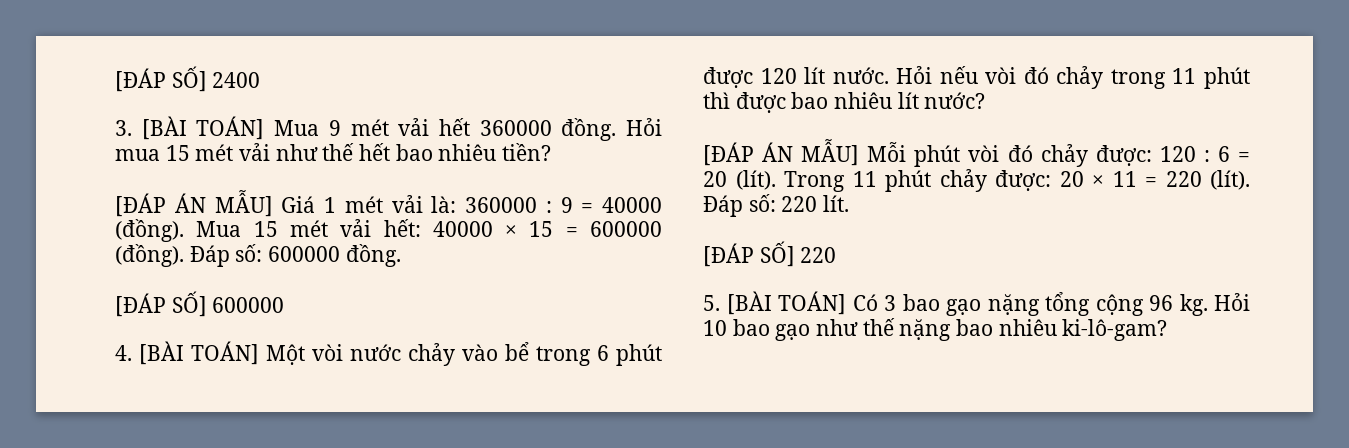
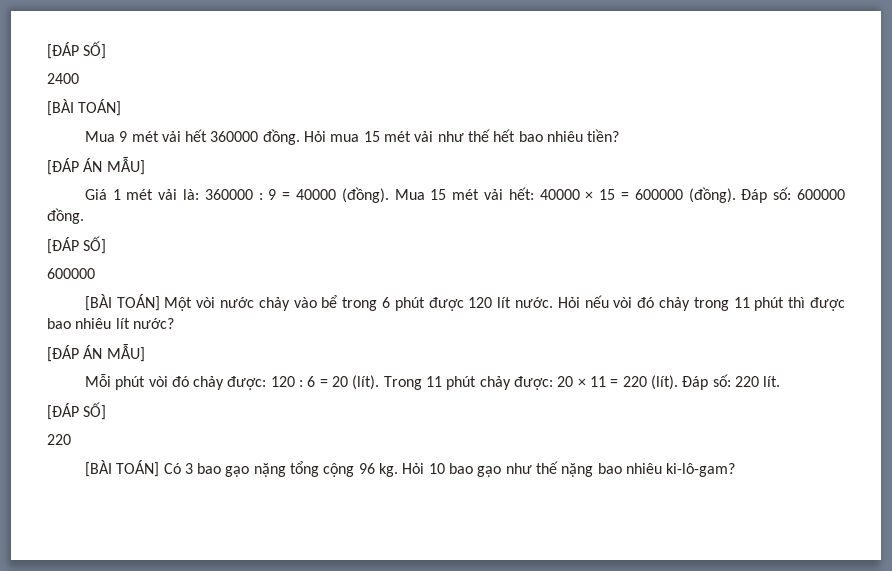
[115,66,207,92] [ĐÁP SỐ] -> [47,41,107,59] [ĐÁP SỐ] //
[115,116,265,140] 3. [BÀI TOÁN] -> [47,99,122,116] [BÀI TOÁN] //
(273, 203) none -> (145, 166) //
(207, 304) none -> (107, 245) //
[115,345,132,361] 4. -> (95, 273) none
(860, 152) none -> (145, 353) //
(795, 254) none -> (107, 411) //
[703,295,720,311] 5. -> (71, 439) none

